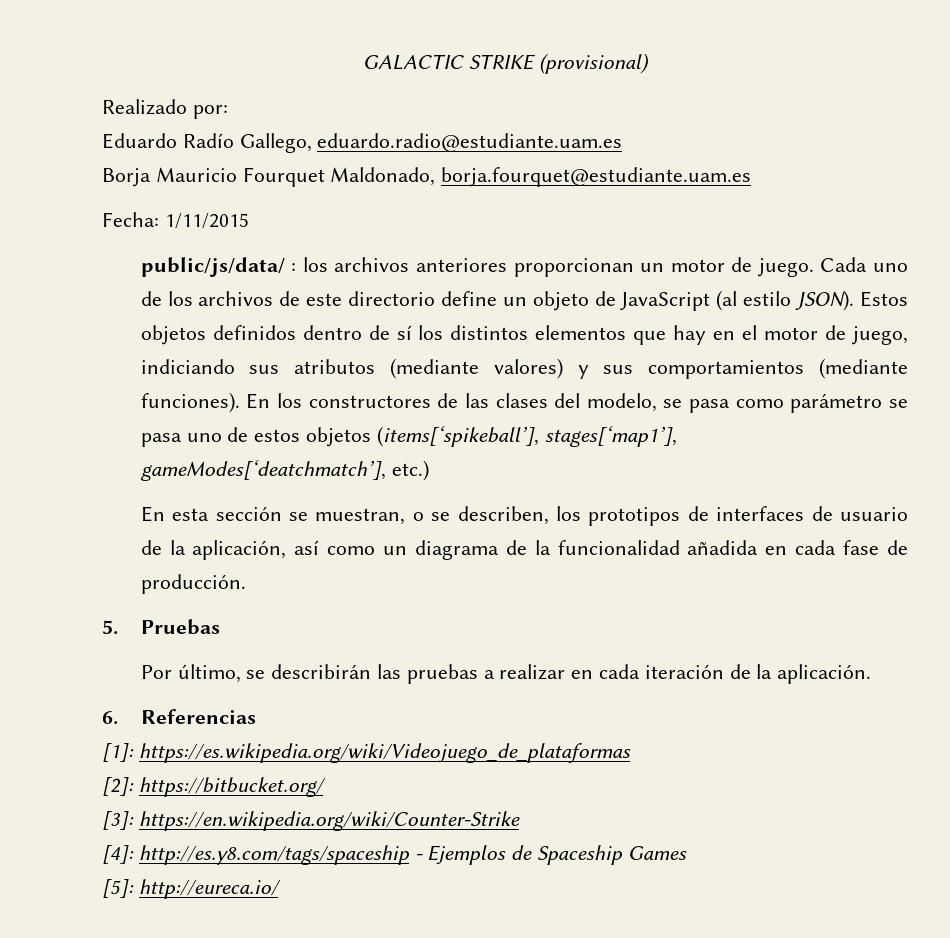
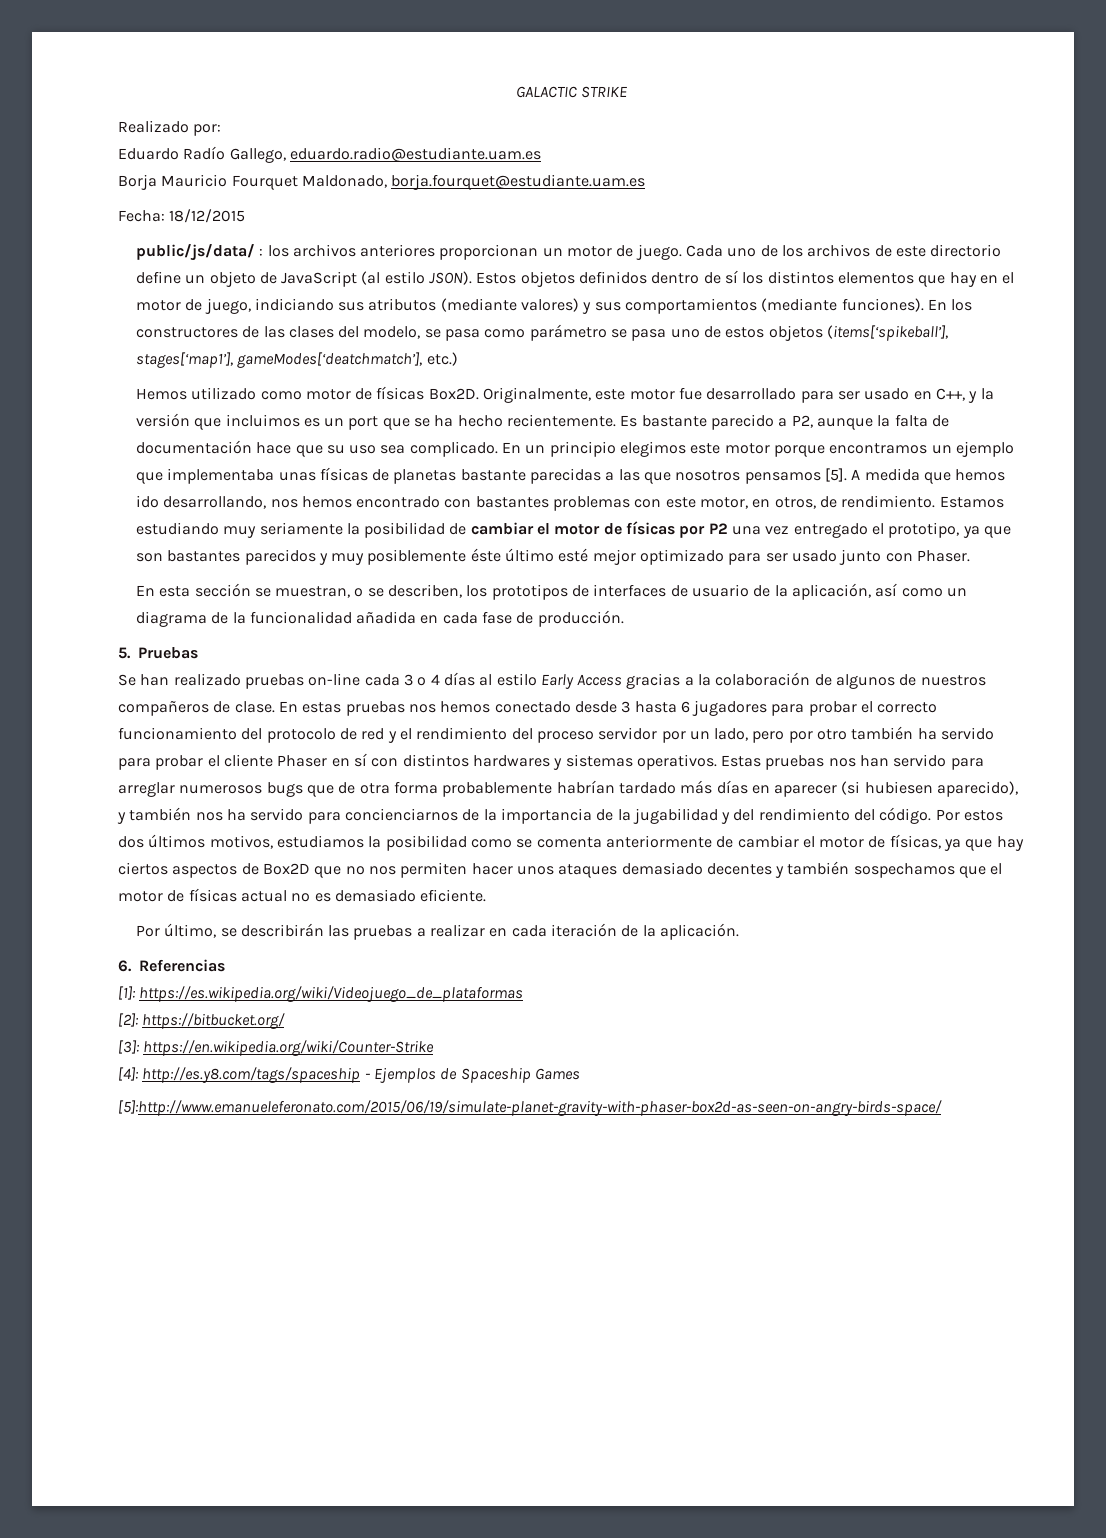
[538,53,649,74] (provisional) -> (628, 92) none
[164,213,249,229] 1/11/2015 -> [169,209,246,223] 18/12/2015
(429, 470) none -> [135,386,994,403] [135,413,949,430] [135,440,1015,457] [135,467,1006,484] [135,495,1004,511] [135,521,1011,538] [135,548,971,565] // Hemos utilizado como motor de físicas Box2D. Originalmente, este motor fue desarrollado para ser usado en C++, y la versión que incluimos es un port que se ha hecho recientemente. Es bastante parecido a P2, aunque la falta de documentación hace que su uso sea complicado. En un principio elegimos este motor porque encontramos un ejemplo que implementaba unas físicas de planetas bastante parecidas a las que nosotros pensamos [5]. A medida que hemos ido desarrollando, nos hemos encontrado con bastantes problemas con este motor, en otros, de rendimiento. Estamos estudiando muy seriamente la posibilidad de cambiar el motor de físicas por P2 una vez entregado el prototipo, ya que son bastantes parecidos y muy posiblemente éste último esté mejor optimizado para ser usado junto con Phaser.
(220, 627) none -> [118,672,986,689] [118,700,938,716] [118,726,995,743] [118,753,984,770] [118,780,1019,797] [117,807,1004,824] [118,834,1024,851] [118,861,1003,878] [118,888,487,902] // Se han realizado pruebas on-line cada 3 o 4 días al estilo Early Access gracias a la colaboración de algunos de nuestros compañeros de clase. En estas pruebas nos hemos conectado desde 3 hasta 6 jugadores para probar el correcto funcionamiento del protocolo de red y el rendimiento del proceso servidor por un lado, pero por otro también ha servido para probar el cliente Phaser en sí con distintos hardwares y sistemas operativos. Estas pruebas nos han servido para arreglar numerosos bugs que de otra forma probablemente habrían tardado más días en aparecer (si hubiesen aparecido), y también nos ha servido para concienciarnos de la importancia de la jugabilidad y del rendimiento del código. Por estos dos últimos motivos, estudiamos la posibilidad como se comenta anteriormente de cambiar el motor de físicas, ya que hay ciertos aspectos de Box2D que no nos permiten hacer unos ataques demasiado decentes y también sospechamos que el motor de físicas actual no es demasiado eficiente.
[102,879,281,899] [5]: http://eureca.io/ -> [118,1100,942,1116] [5]:http://www.emanueleferonato.com/2015/06/19/simulate-planet-gravity-with-phaser-box2d-as-seen-on-angry-birds-space/

